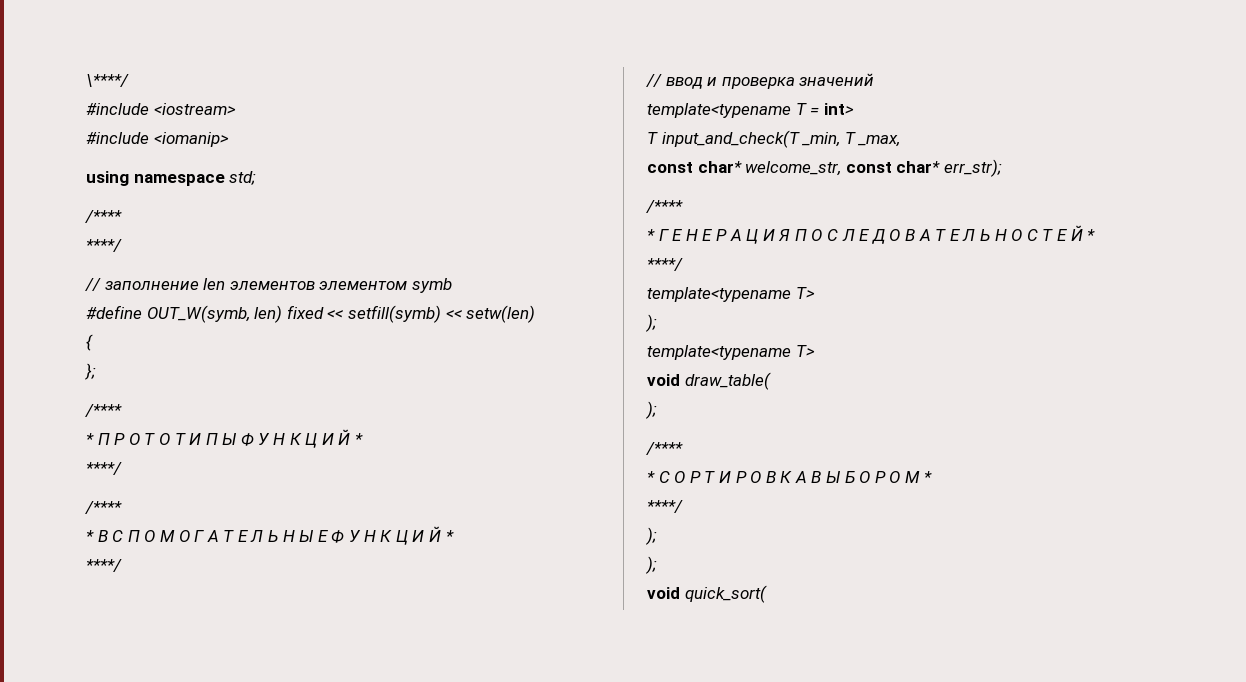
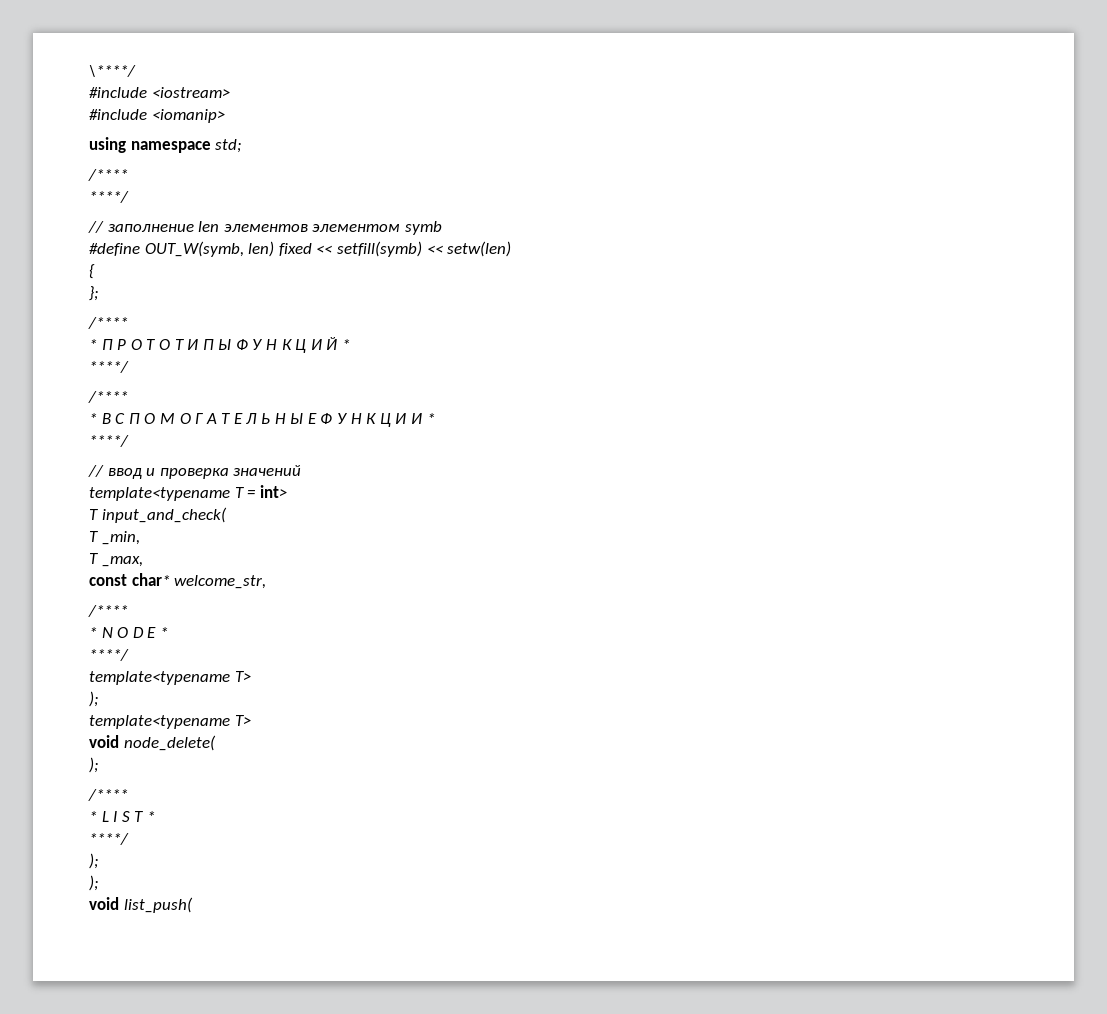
[428,526,441,542] Й -> [410,413,422,424] И
[661,130,800,148] input_and_check(T -> [101,507,227,523] [89,531,98,542] input_and_check( // T
(841, 139) none -> (140, 538) //
[845,159,1002,177] [646,200,683,213] [647,225,1083,244] const char* err_str); // /**** // * Г Е Н Е Р А Ц И Я П О С Л Е Д О В А Т Е Л Ь Н О С Т Е Й -> [88,605,128,617] [89,627,157,638] // /**** // * N O D E
[684,372,771,390] draw_table( -> [123,735,216,751] node_delete(
[658,471,921,483] C О Р Т И Р О В К А В Ы Б О Р О М -> [101,811,144,822] L I S T
[684,585,767,603] quick_sort( -> [123,897,193,913] list_push(

